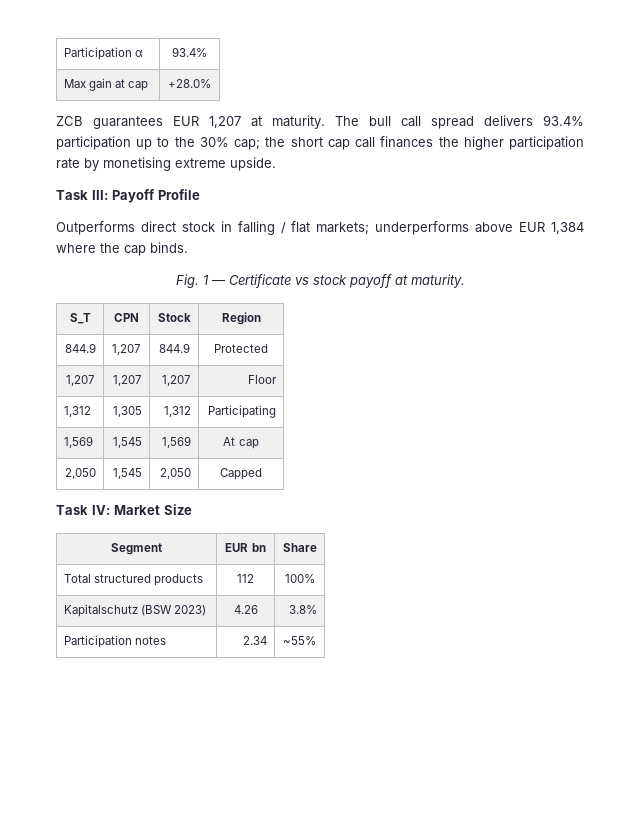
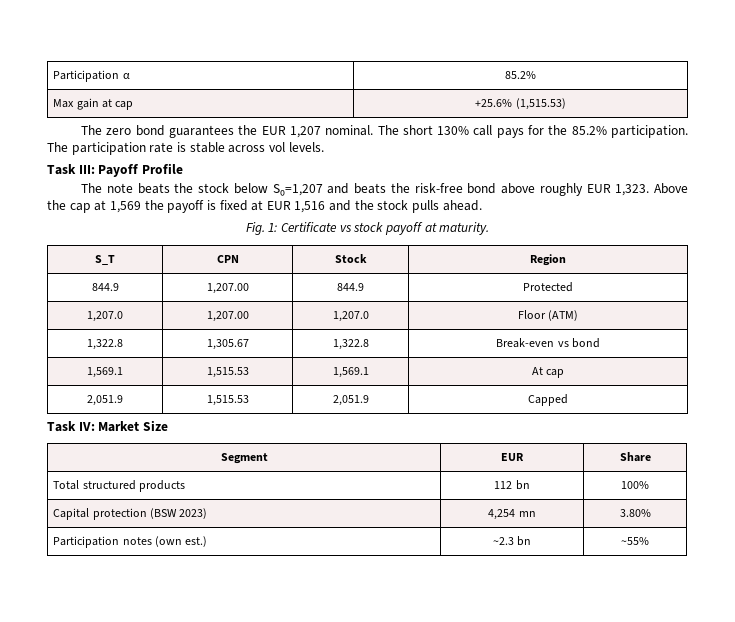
[172,47,207,57] 93.4% -> [505,71,536,79] 85.2%
[168,79,211,88] [56,115,584,129] [56,136,584,150] [56,157,276,171] [56,189,200,203] [56,221,585,235] [56,242,188,256] +28.0% // ZCB guarantees EUR 1,207 at maturity. The bull call spread delivers 93.4% participation up to the 30% cap; the short cap call finances the higher participation rate by monetising extreme upside. // Task III: Payoff Profile // Outperforms direct stock in falling / flat markets; underperforms above EUR 1,384 where the cap binds. -> [475,98,566,110] [81,125,688,138] [47,142,324,155] [47,163,183,177] [81,183,688,196] [47,200,482,213] +25.6% (1,515.53) // The zero bond guarantees the EUR 1,207 nominal. The short 130% call pays for the 85.2% participation. The participation rate is stable across vol levels. // Task III: Payoff Profile // The note beats the stock below S₀=1,207 and beats the risk-free bond above roughly EUR 1,323. Above the cap at 1,569 the payoff is fixed at EUR 1,516 and the stock pulls ahead.
[202,275,226,285] 1 — -> [268,223,278,232] 1:
[112,344,141,355] 1,207 -> [206,283,249,294] 1,207.00
[65,375,95,386] [113,375,143,386] [162,375,192,386] [248,375,278,384] [63,406,91,417] [113,406,143,417] [164,406,192,417] [208,405,277,418] [63,436,93,448] [113,437,143,448] [162,436,192,448] 1,207 | 1,207 | 1,207 | Floor // 1,312 | 1,305 | 1,312 | Participating // 1,569 | 1,545 | 1,569 -> [87,311,123,322] [206,311,249,322] [332,311,369,322] [517,310,579,321] [87,339,123,350] [206,339,249,350] [332,339,369,350] [496,338,600,348] [87,367,123,378] [206,367,249,378] [332,367,369,378] 1,207.0 | 1,207.00 | 1,207.0 | Floor (ATM) // 1,322.8 | 1,305.67 | 1,322.8 | Break-even vs bond // 1,569.1 | 1,515.53 | 1,569.1
[64,468,96,479] [113,468,143,479] [160,468,192,479] 2,050 | 1,545 | 2,050 -> [87,395,123,406] [206,395,249,406] [332,395,369,406] 2,051.9 | 1,515.53 | 2,051.9
[251,543,266,552] bn -> (524, 457) none
(254, 578) none -> [515,480,530,490] bn
[63,604,138,617] Kapitalschutz -> [53,508,147,520] Capital protection
[233,605,258,614] [289,605,318,614] 4.26 | 3.8% -> [488,509,536,520] [619,509,651,517] 4,254 mn | 3.80%
[243,636,268,645] | 2.34 -> [154,536,208,547] [492,536,532,546] (own est.) | ~2.3 bn

